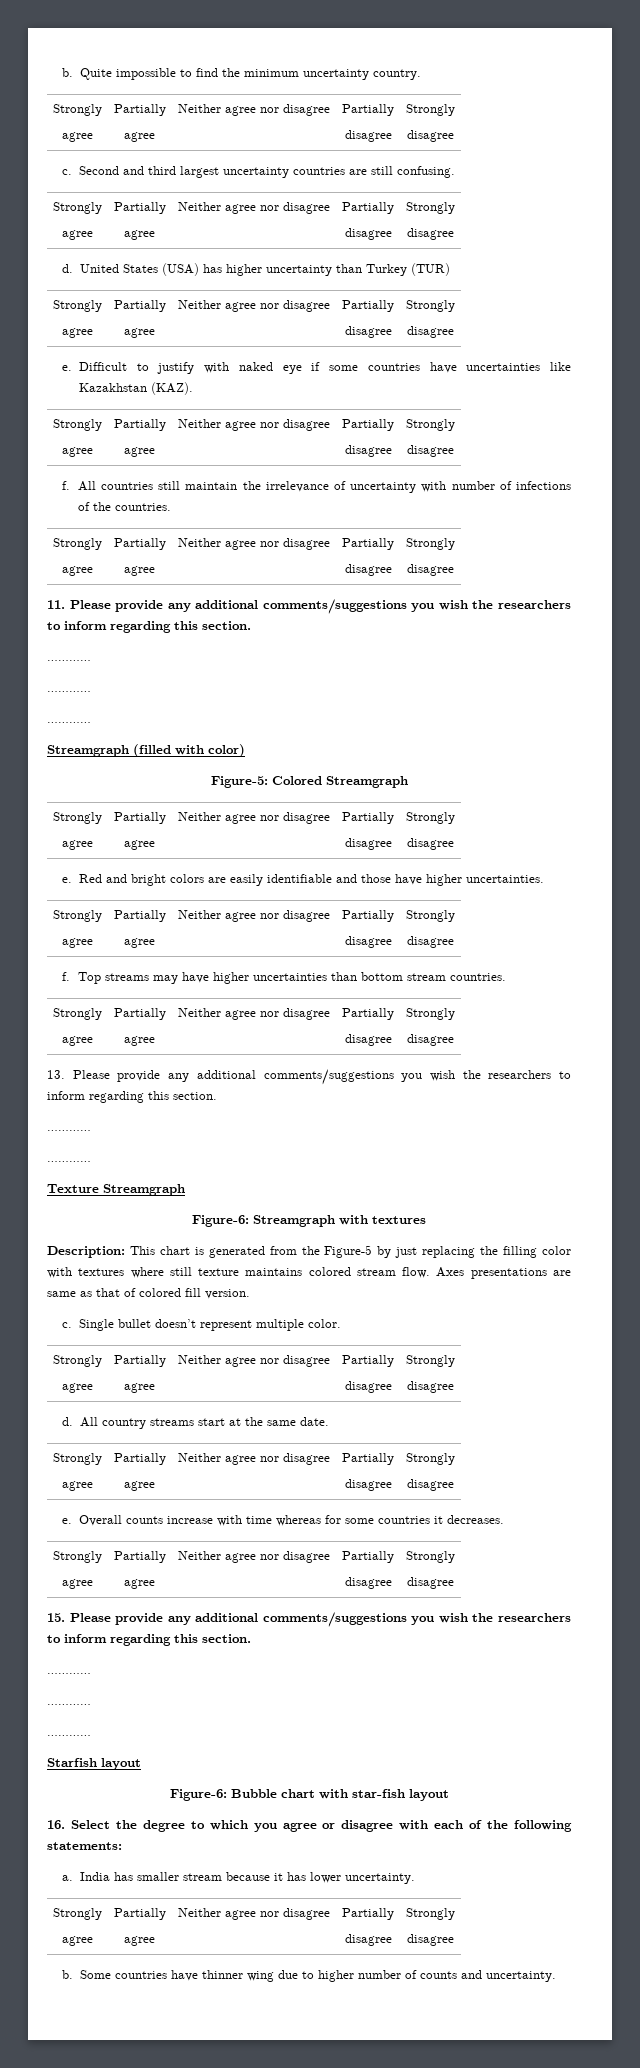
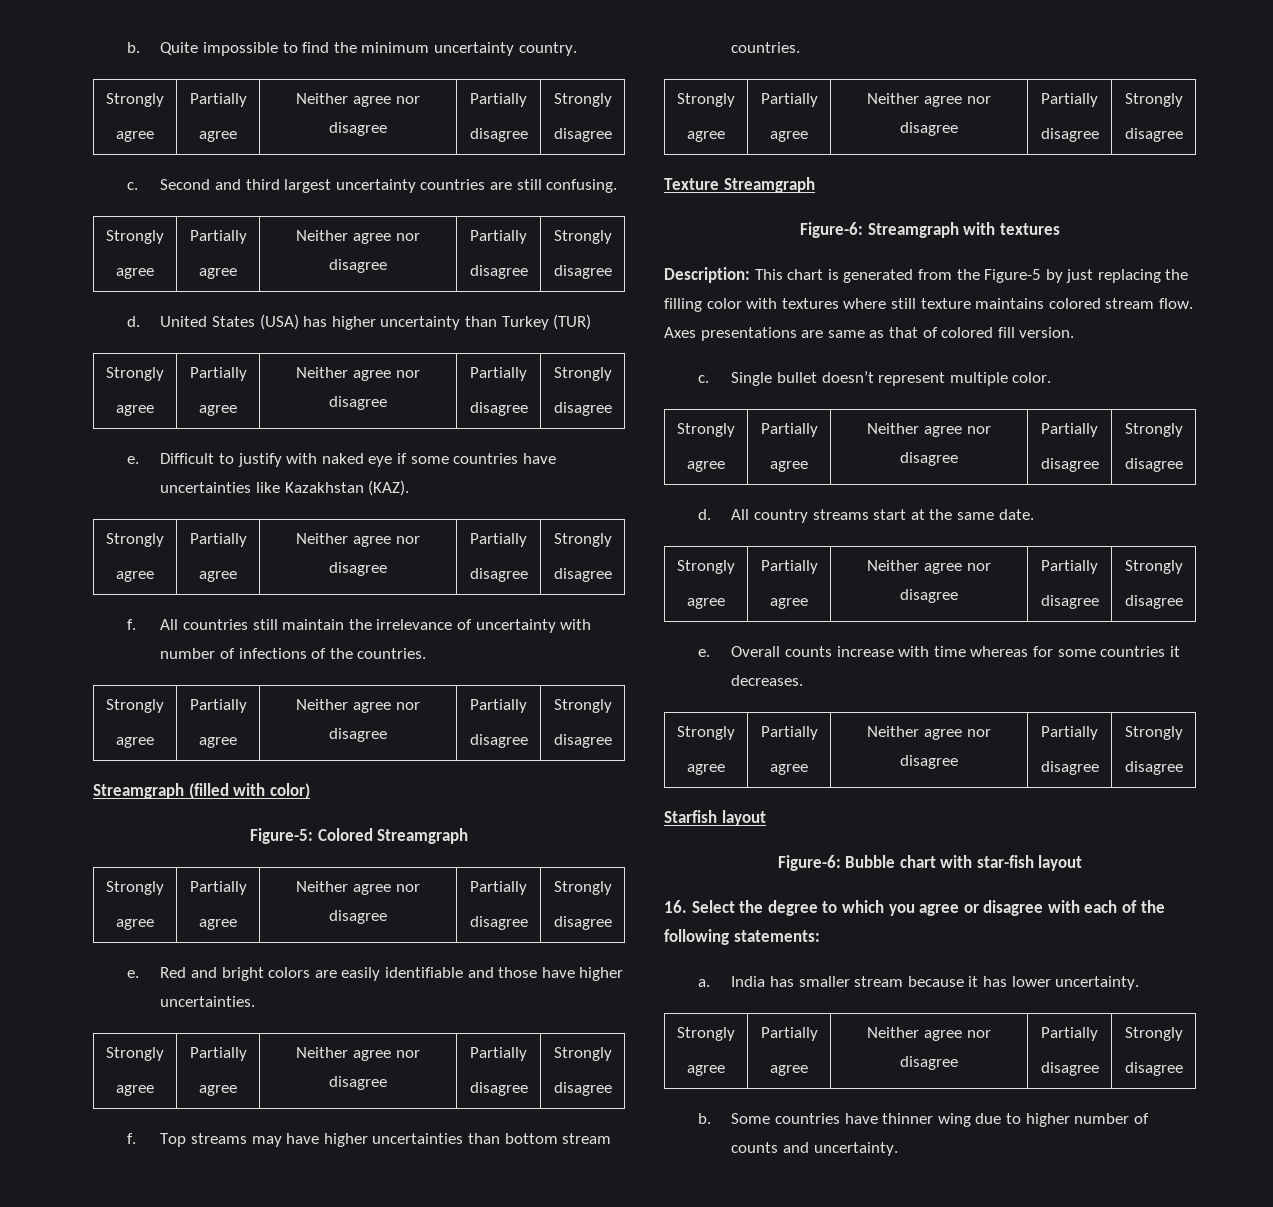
[47,599,571,614] [47,621,251,633] [47,660,91,661] [47,691,91,692] [47,722,91,723] // 11. Please provide any additional comments/suggestions you wish the researchers to inform regarding this section. // ………… // ………… // ………… -> (612, 741) none
[47,1069,571,1085] [47,1091,217,1103] [47,1130,91,1131] [47,1161,91,1162] // 13. Please provide any additional comments/suggestions you wish the researchers to inform regarding this section. // ………… // ………… -> (1183, 135) none
[47,1612,571,1627] [47,1634,251,1646] [47,1673,91,1674] [47,1704,91,1705] [47,1735,91,1736] // 15. Please provide any additional comments/suggestions you wish the researchers to inform regarding this section. // ………… // ………… // ………… -> (1183, 768) none

